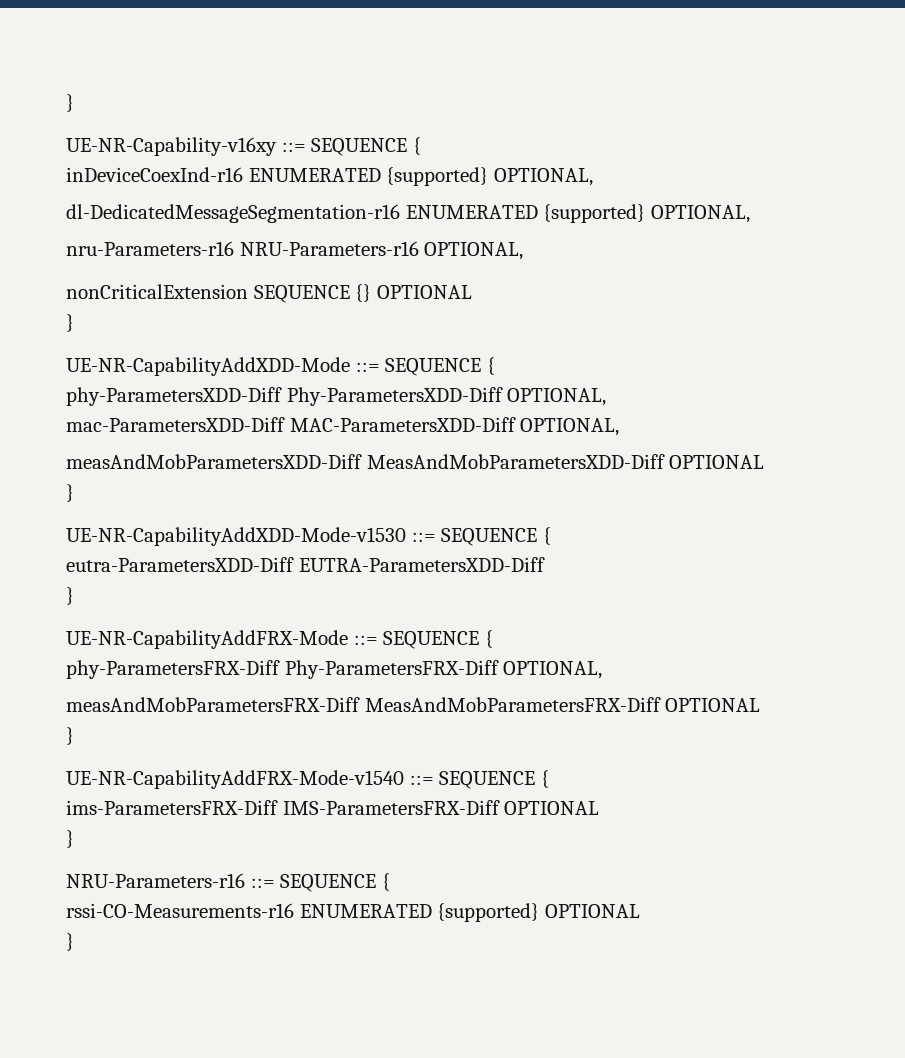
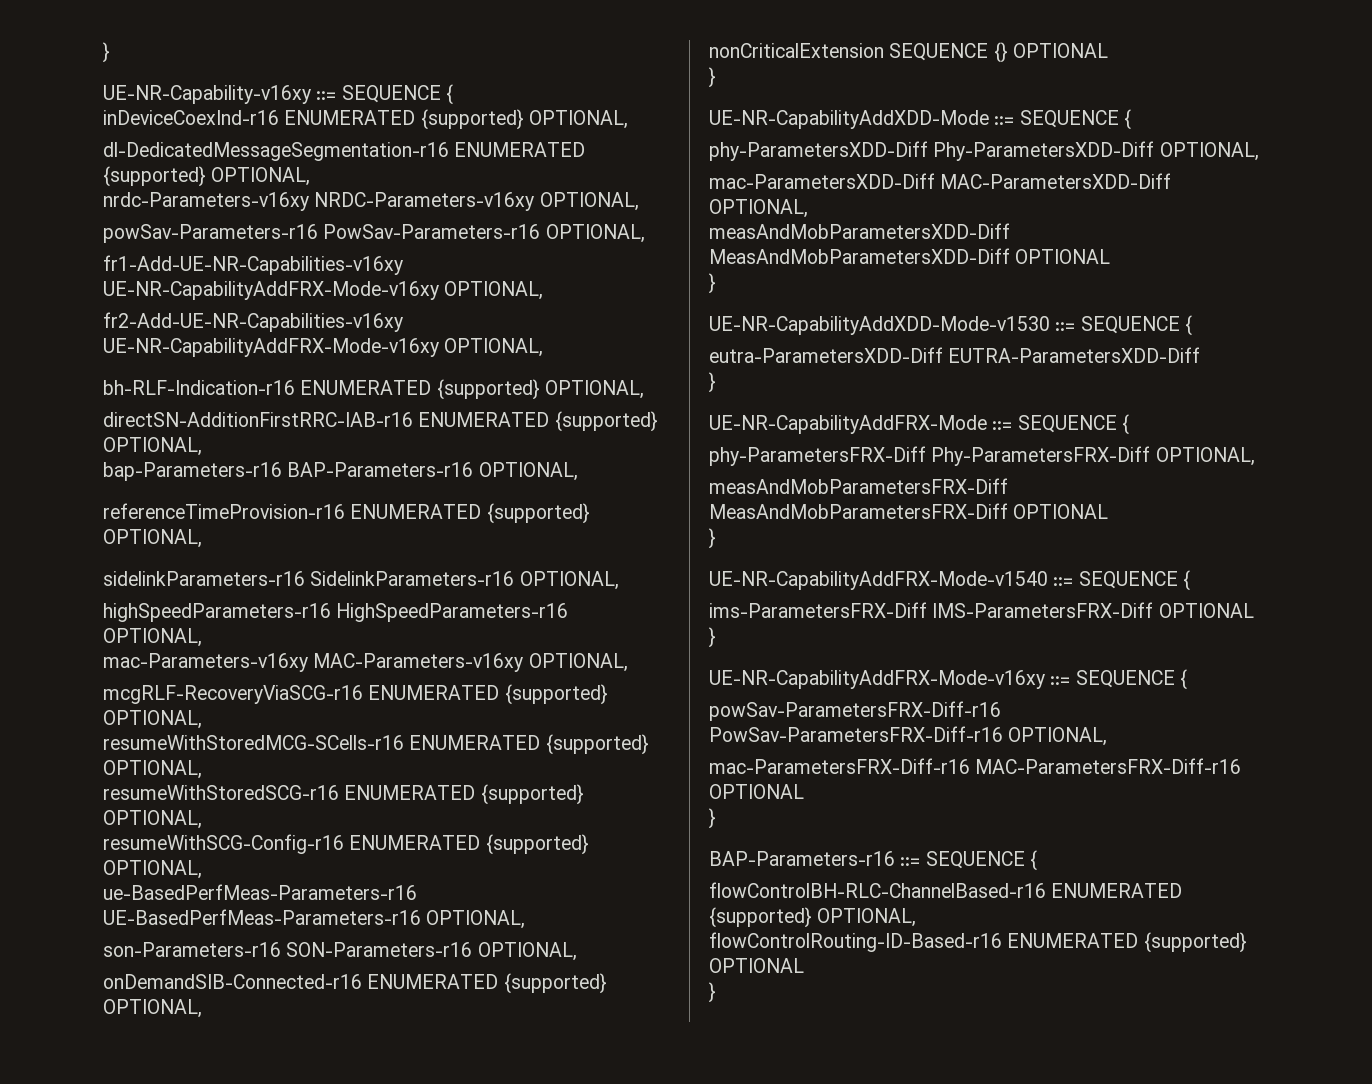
[66,241,419,256] nru-Parameters-r16 NRU-Parameters-r16 -> [103,192,639,211] [103,224,645,243] [103,255,403,275] [103,281,544,300] [103,312,403,332] [103,338,544,357] [103,379,644,400] [103,411,658,432] [103,437,202,456] [103,462,578,481] [103,503,590,524] [103,529,202,548] [103,571,619,590] [103,603,569,622] [103,628,202,647] [103,653,628,672] [103,684,608,705] [103,710,202,729] [103,734,649,755] [103,760,202,779] [103,784,584,805] [103,810,202,829] [103,834,589,855] [103,860,202,879] [103,884,417,900] [103,909,526,929] [103,942,577,961] [103,973,607,994] nrdc-Parameters-v16xy NRDC-Parameters-v16xy OPTIONAL, // powSav-Parameters-r16 PowSav-Parameters-r16 OPTIONAL, // fr1-Add-UE-NR-Capabilities-v16xy UE-NR-CapabilityAddFRX-Mode-v16xy OPTIONAL, // fr2-Add-UE-NR-Capabilities-v16xy UE-NR-CapabilityAddFRX-Mode-v16xy OPTIONAL, // bh-RLF-Indication-r16 ENUMERATED {supported} OPTIONAL, // directSN-AdditionFirstRRC-IAB-r16 ENUMERATED {supported} OPTIONAL, // bap-Parameters-r16 BAP-Parameters-r16 OPTIONAL, // referenceTimeProvision-r16 ENUMERATED {supported} OPTIONAL, // sidelinkParameters-r16 SidelinkParameters-r16 OPTIONAL, // highSpeedParameters-r16 HighSpeedParameters-r16 OPTIONAL, // mac-Parameters-v16xy MAC-Parameters-v16xy OPTIONAL, // mcgRLF-RecoveryViaSCG-r16 ENUMERATED {supported} OPTIONAL, // resumeWithStoredMCG-SCells-r16 ENUMERATED {supported} OPTIONAL, // resumeWithStoredSCG-r16 ENUMERATED {supported} OPTIONAL, // resumeWithSCG-Config-r16 ENUMERATED {supported} OPTIONAL, // ue-BasedPerfMeas-Parameters-r16 UE-BasedPerfMeas-Parameters-r16 OPTIONAL, // son-Parameters-r16 SON-Parameters-r16 OPTIONAL, // onDemandSIB-Connected-r16 ENUMERATED {supported}
[66,873,390,892] [66,903,294,918] NRU-Parameters-r16 ::= SEQUENCE { // rssi-CO-Measurements-r16 -> [709,669,1187,690] [709,701,1001,721] [709,726,1108,746] [709,758,1242,774] [709,784,804,799] [709,808,716,829] [709,850,1037,871] [709,882,1183,898] [709,907,917,928] [709,932,1002,952] UE-NR-CapabilityAddFRX-Mode-v16xy ::= SEQUENCE { // powSav-ParametersFRX-Diff-r16 PowSav-ParametersFRX-Diff-r16 OPTIONAL, // mac-ParametersFRX-Diff-r16 MAC-ParametersFRX-Diff-r16 OPTIONAL // } // BAP-Parameters-r16 ::= SEQUENCE { // flowControlBH-RLC-ChannelBased-r16 ENUMERATED {supported} OPTIONAL, // flowControlRouting-ID-Based-r16

